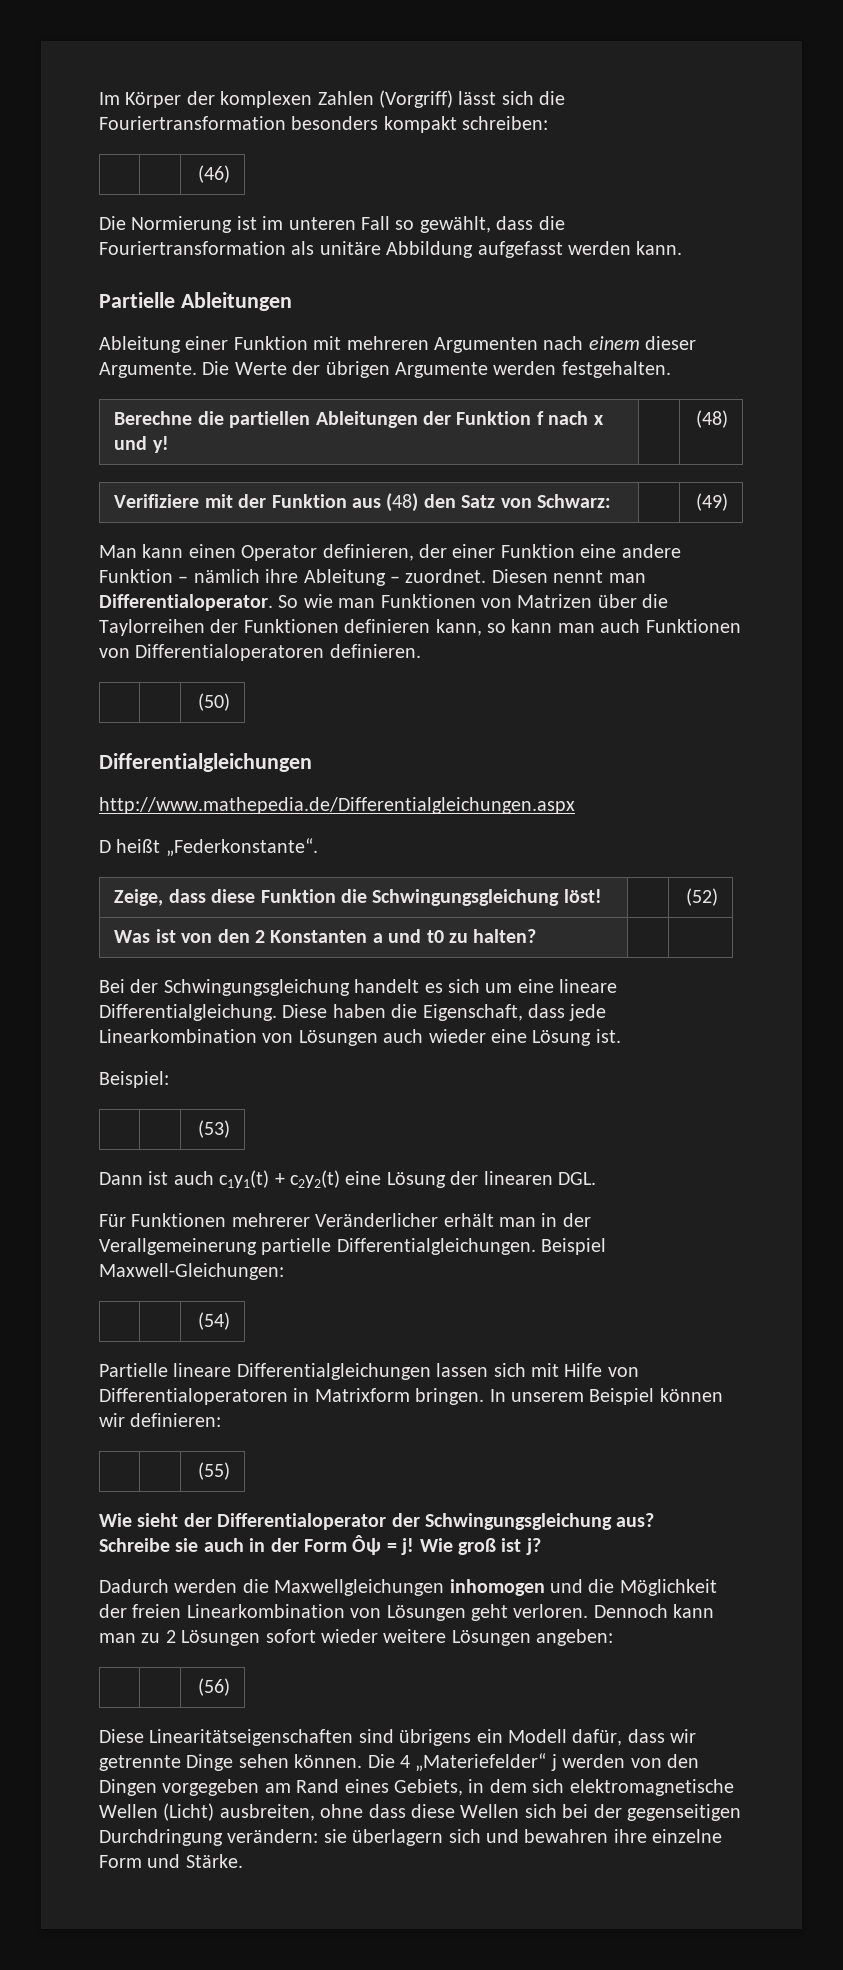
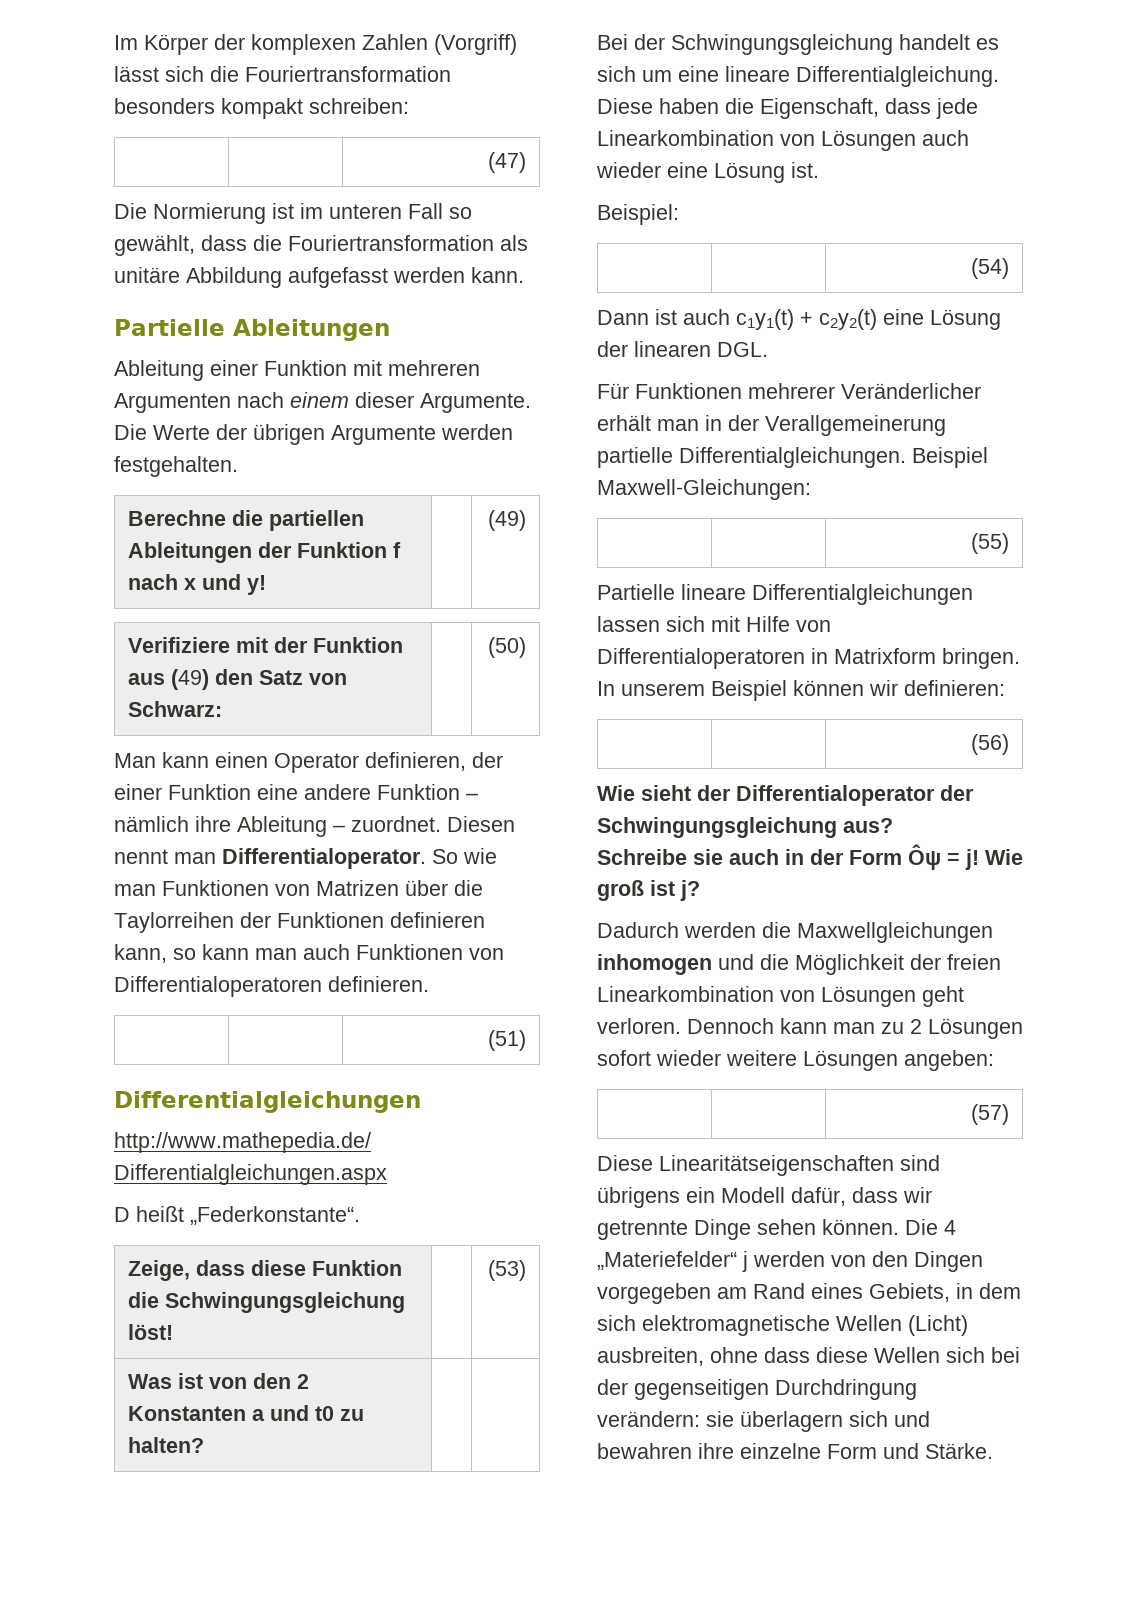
[197,165,230,183] (46) -> [487,152,526,173] (47)
[695,410,728,428] (48) -> [487,510,526,531] (49)
[386,493,419,512] (48) -> [171,669,210,690] (49)
[695,493,728,511] (49) -> [487,637,526,658] (50)
[197,693,230,711] (50) -> [487,1030,526,1051] (51)
[685,888,718,906] (52) -> [487,1260,526,1281] (53)
[197,1120,230,1138] (53) -> [970,258,1009,279] (54)
[197,1312,230,1330] (54) -> [970,533,1009,554] (55)
[197,1462,230,1480] (55) -> [970,734,1009,755] (56)
[197,1678,230,1696] (56) -> [970,1104,1009,1125] (57)

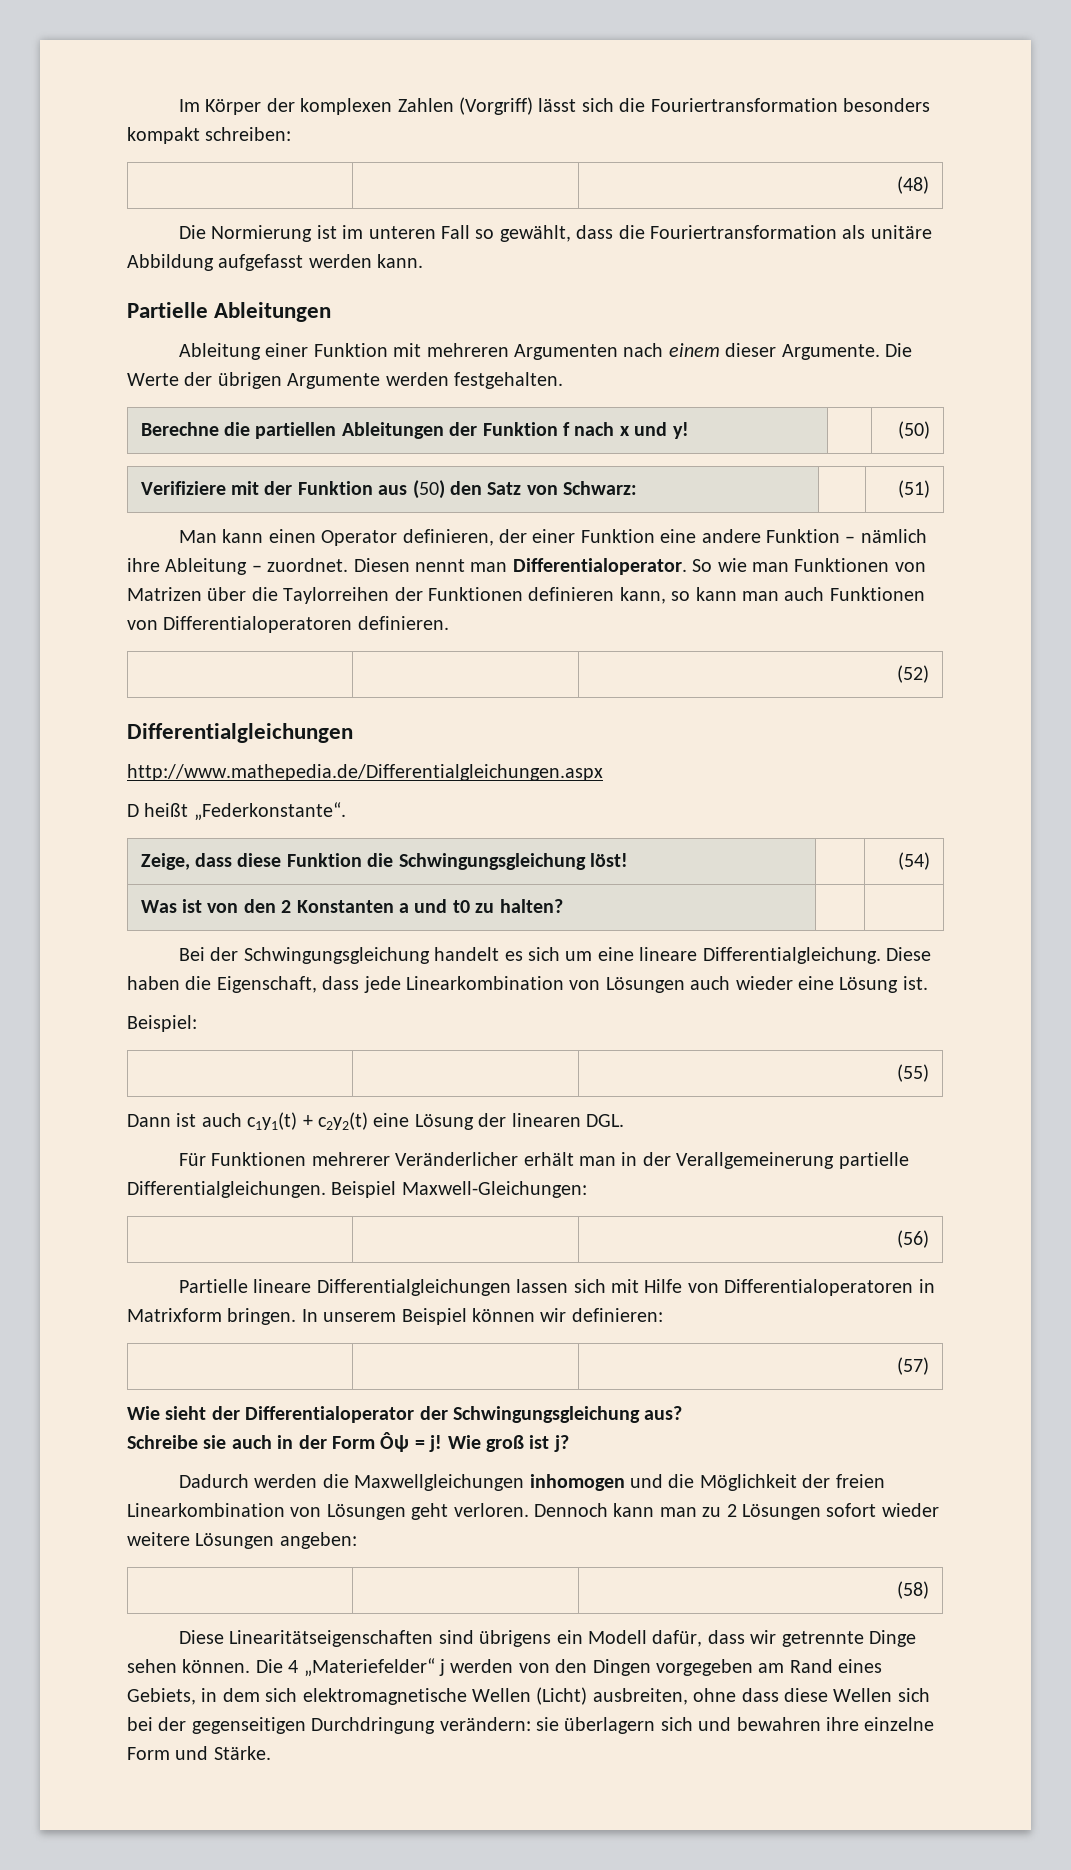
[487,152,526,173] (47) -> [897,176,930,194] (48)
[487,510,526,531] (49) -> [898,421,931,439] (50)
[171,669,210,690] (49) -> [412,480,445,499] (50)
[487,637,526,658] (50) -> [898,480,931,498] (51)
[487,1030,526,1051] (51) -> [897,665,930,683] (52)
[487,1260,526,1281] (53) -> [898,852,931,870] (54)
[970,258,1009,279] (54) -> [897,1064,930,1082] (55)
[970,533,1009,554] (55) -> [897,1230,930,1248] (56)
[970,734,1009,755] (56) -> [897,1357,930,1375] (57)
[970,1104,1009,1125] (57) -> [897,1581,930,1599] (58)

